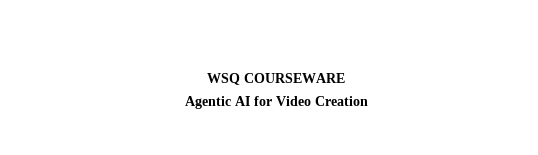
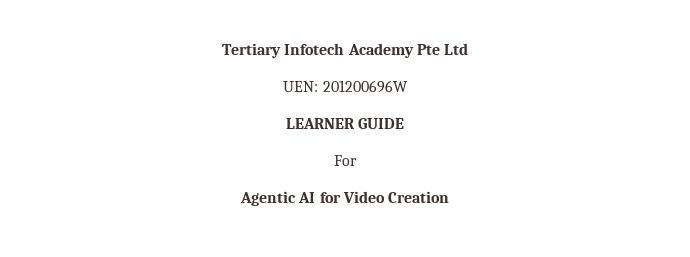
[207,73,345,85] WSQ COURSEWARE -> [221,43,469,58] [283,80,408,93] [285,118,405,129] [334,155,357,166] Tertiary Infotech Academy Pte Ltd // UEN: 201200696W // LEARNER GUIDE // For

